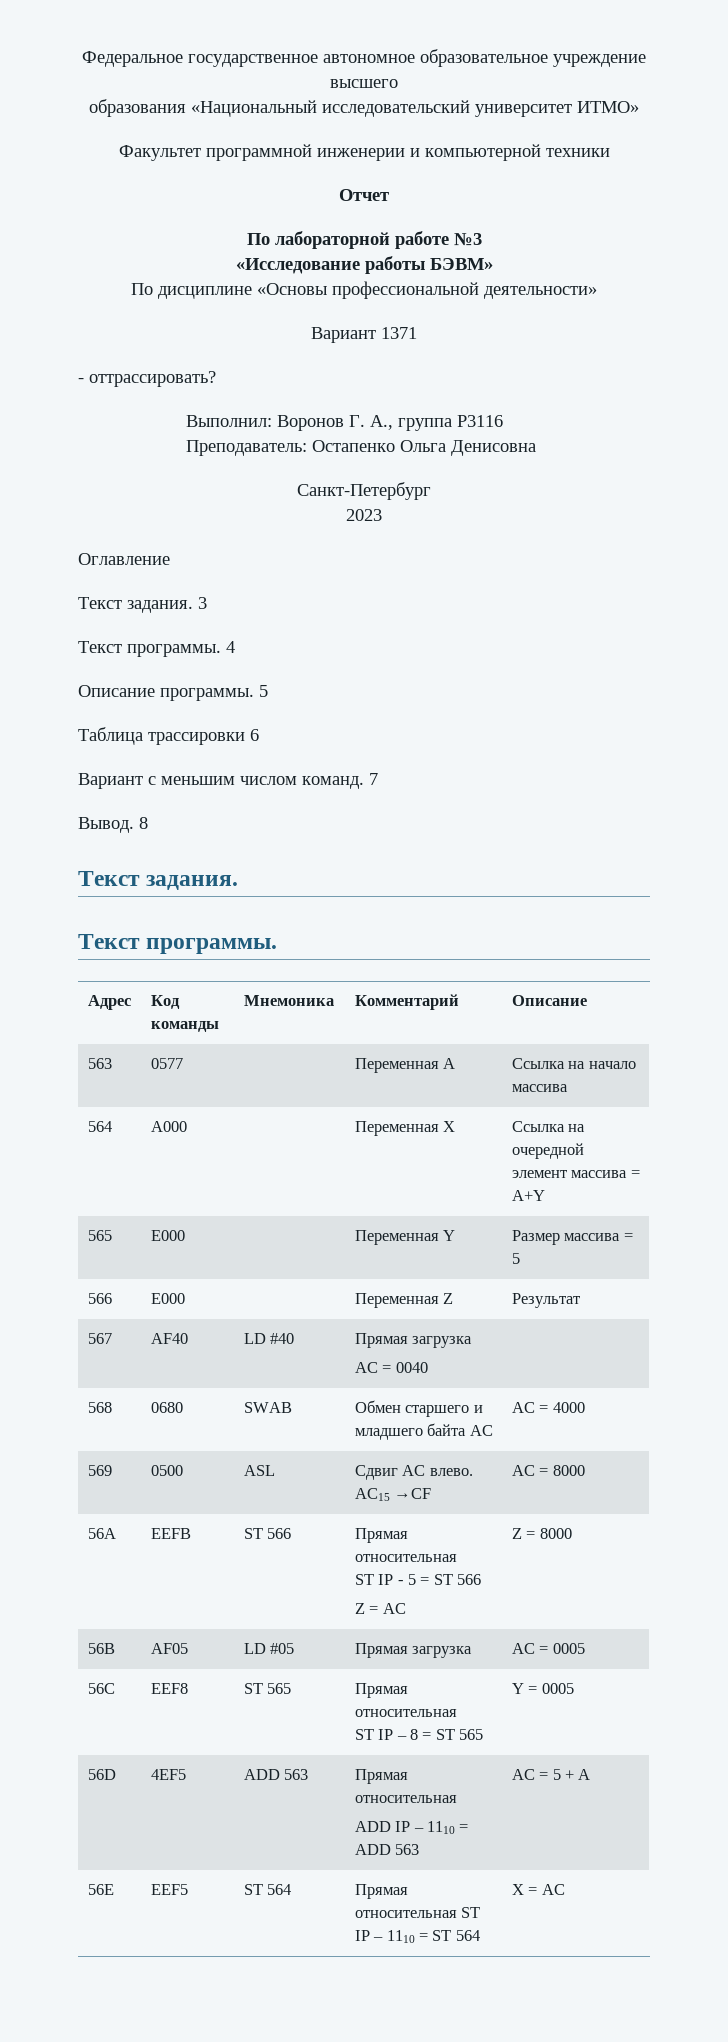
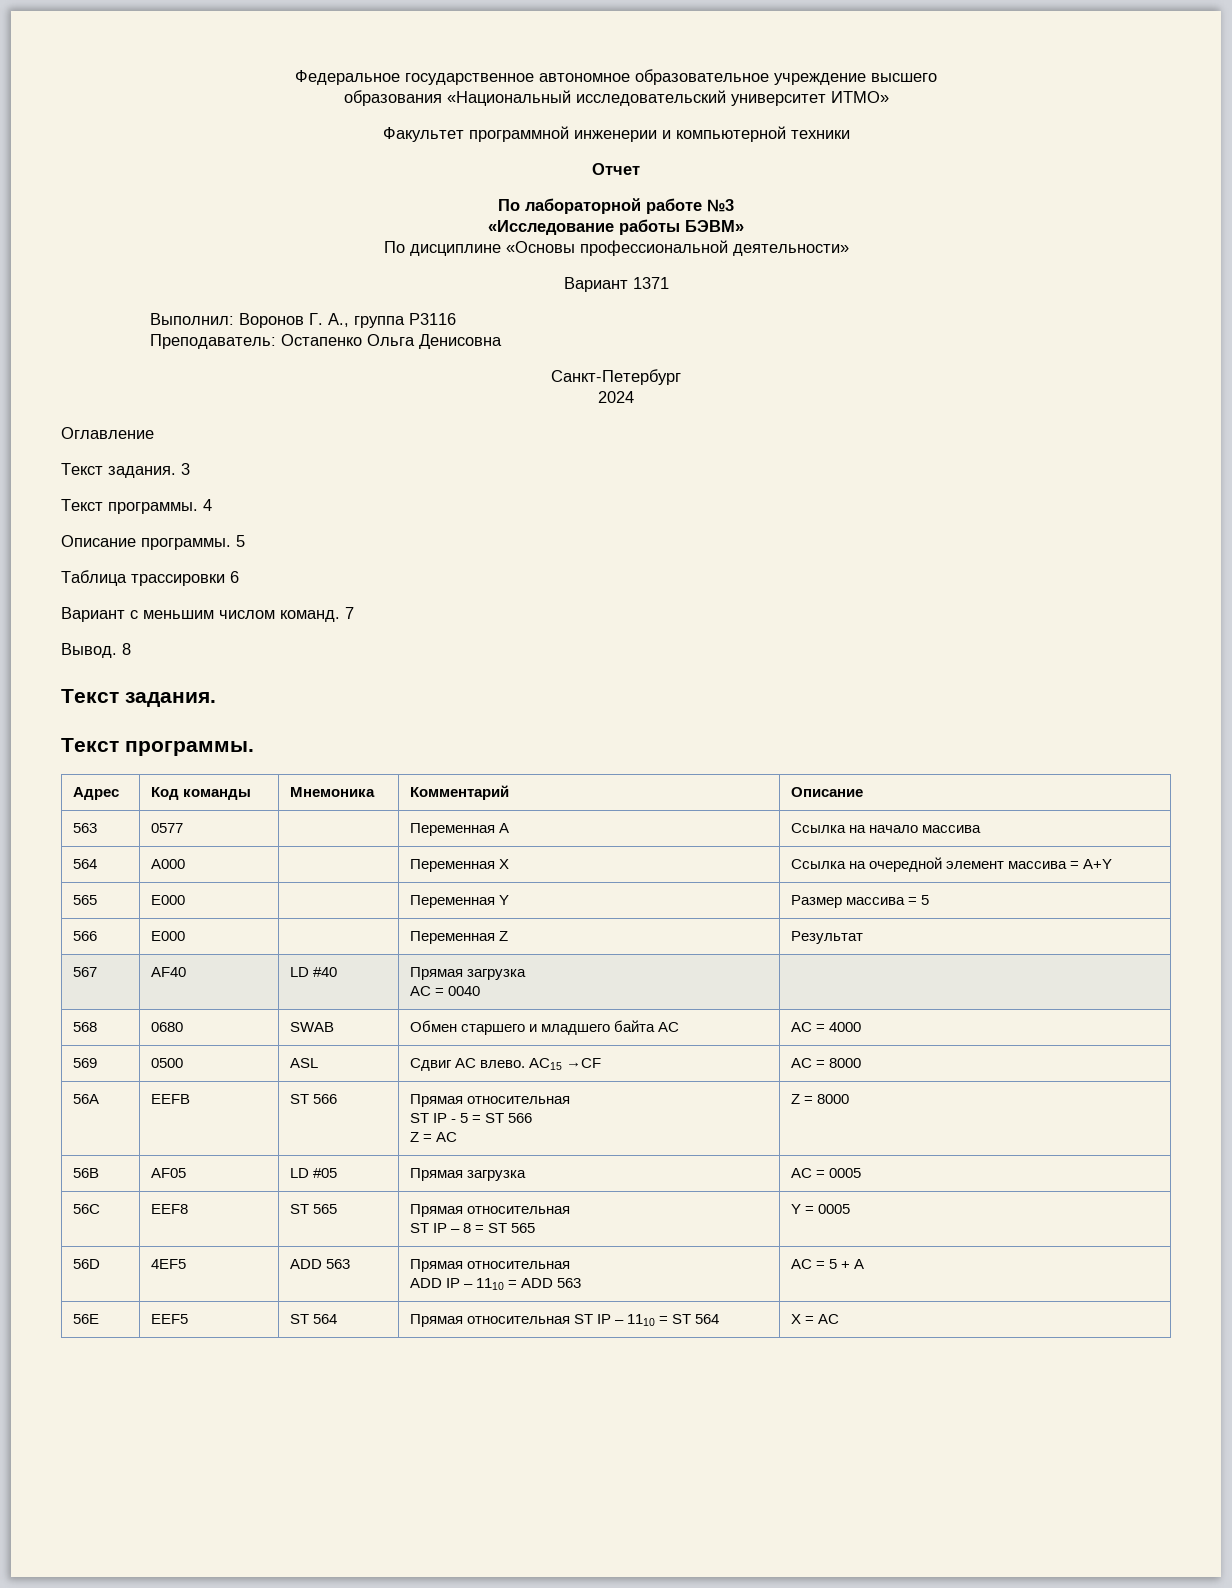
[78,371,216,387] // - оттрассировать? -> (669, 283) none
[346,509,382,521] 2023 -> [598,391,634,403] 2024

